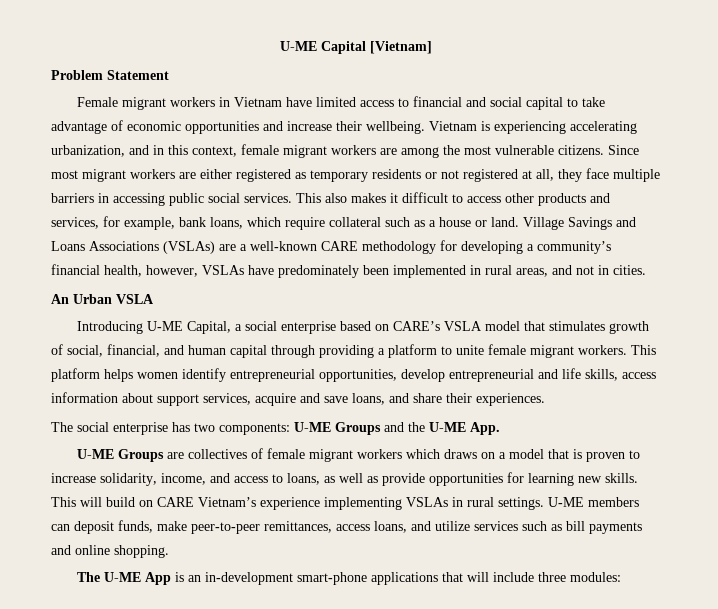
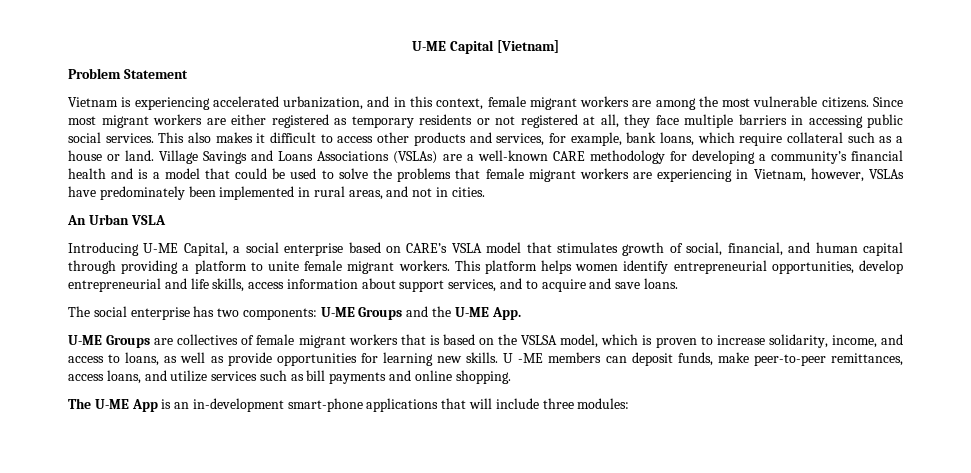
[76,96,605,110] [51,120,425,134] Female migrant workers in Vietnam have limited access to financial and social capital to take advantage of economic opportunities and increase their wellbeing. -> (188, 74) none
[570,121,637,134] accelerating -> [212,96,279,107] accelerated
[104,265,142,277] health, -> [68,168,806,182] health and is a model that could be used to solve the problems that female migrant workers are experiencing in Vietnam,
(251, 399) none -> [500,278,538,289] and to
[352,393,545,406] loans, and share their experiences. -> [643,278,678,289] loans.
[405,449,569,459] which draws on a model that -> [400,334,639,348] that is based on the VSLSA model, which
[51,497,584,510] This will build on CARE Vietnam’s experience implementing VSLAs in rural settings. U-ME -> [503,353,544,363] U -ME

